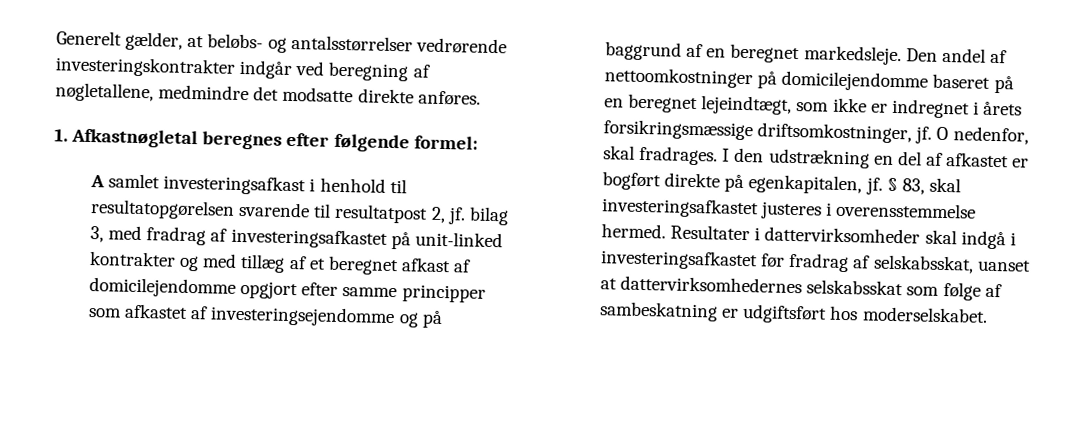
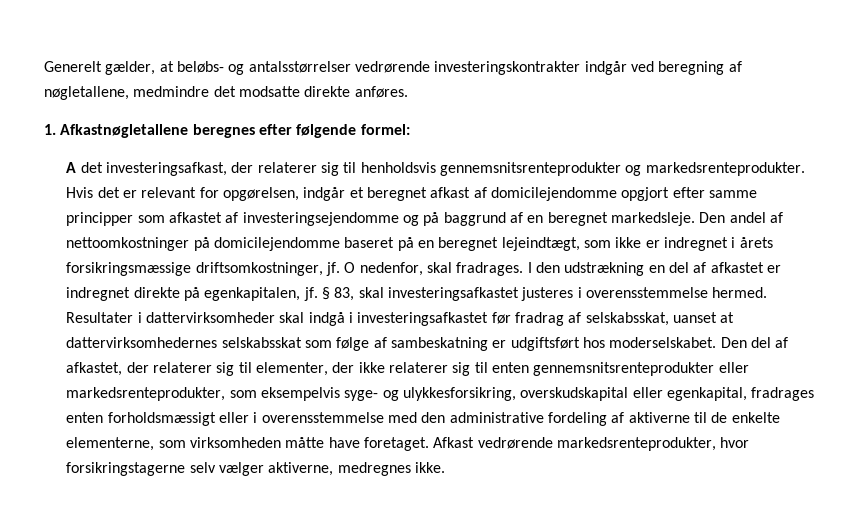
[71,128,199,149] Afkastnøgletal -> [60,124,189,138] Afkastnøgletallene
[108,173,407,196] [89,198,509,226] [89,225,503,250] [88,250,307,273] samlet investeringsafkast i henhold til resultatopgørelsen svarende til resultatpost 2, jf. bilag 3, med fradrag af investeringsafkastet på unit-linked kontrakter og med tillæg af -> [80,162,805,176] [66,187,346,201] det investeringsafkast, der relaterer sig til henholdsvis gennemsnitsrenteprodukter og markedsrenteprodukter. Hvis det er relevant for opgørelsen, indgår
[601,171,661,191] bogført -> [66,287,131,301] indregnet
(988, 314) none -> [720,337,789,348] [66,362,749,376] [66,387,815,401] [66,412,780,426] [66,437,750,451] [66,462,446,476] Den del af afkastet, der relaterer sig til elementer, der ikke relaterer sig til enten gennemsnitsrenteprodukter eller markedsrenteprodukter, som eksempelvis syge- og ulykkesforsikring, overskudskapital eller egenkapital, fradrages enten forholdsmæssigt eller i overensstemmelse med den administrative fordeling af aktiverne til de enkelte elementerne, som virksomheden måtte have foretaget. Afkast vedrørende markedsrenteprodukter, hvor forsikringstagerne selv vælger aktiverne, medregnes ikke.

